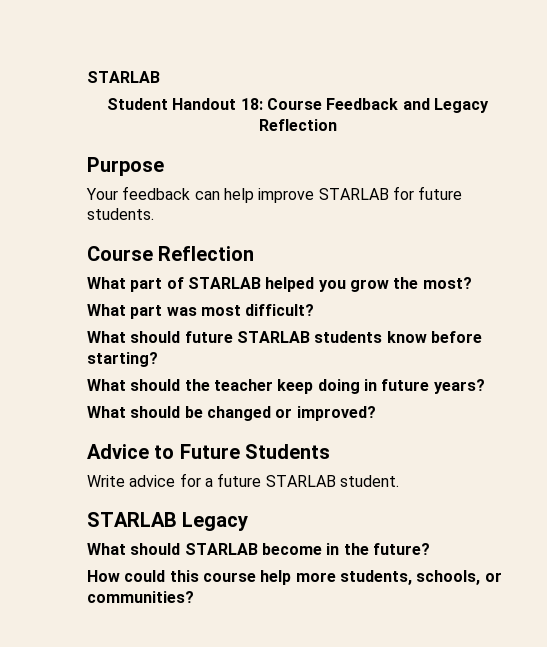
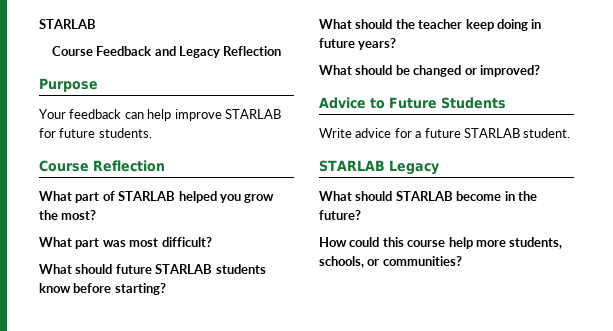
[107,98,263,110] Student Handout 18: -> (96, 24) none

